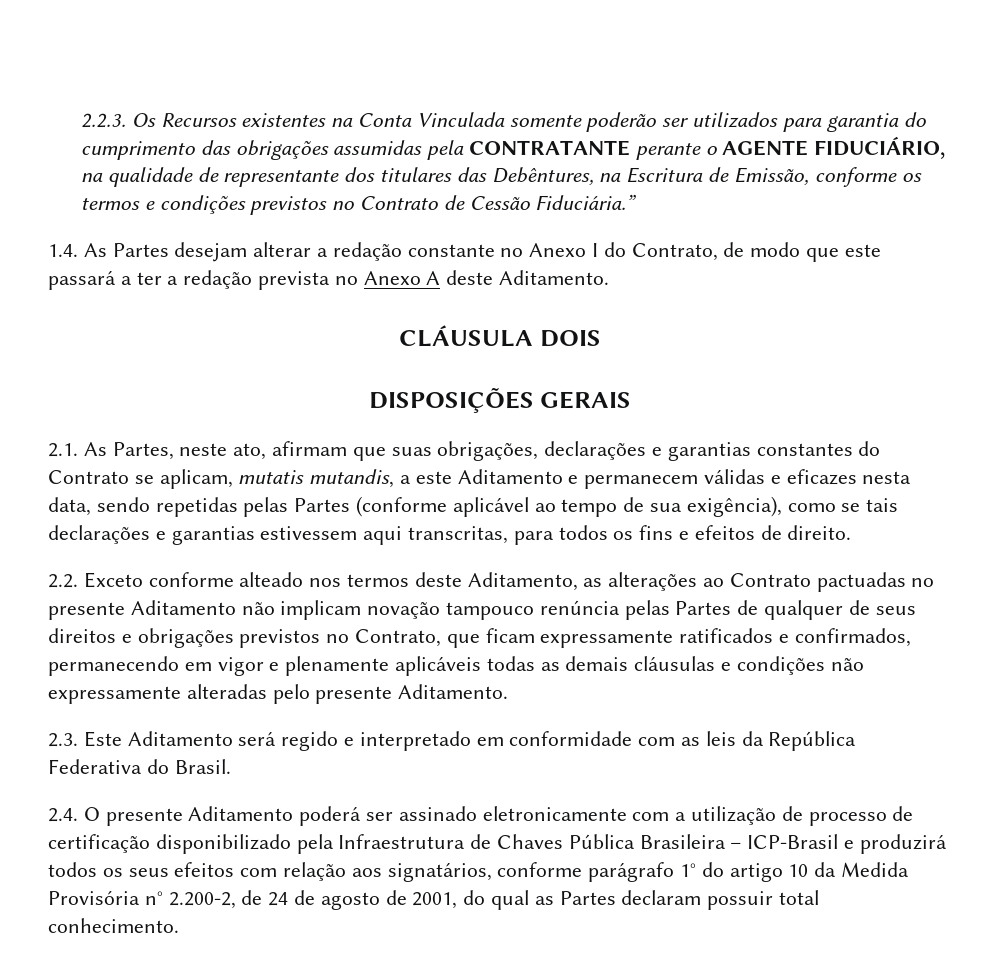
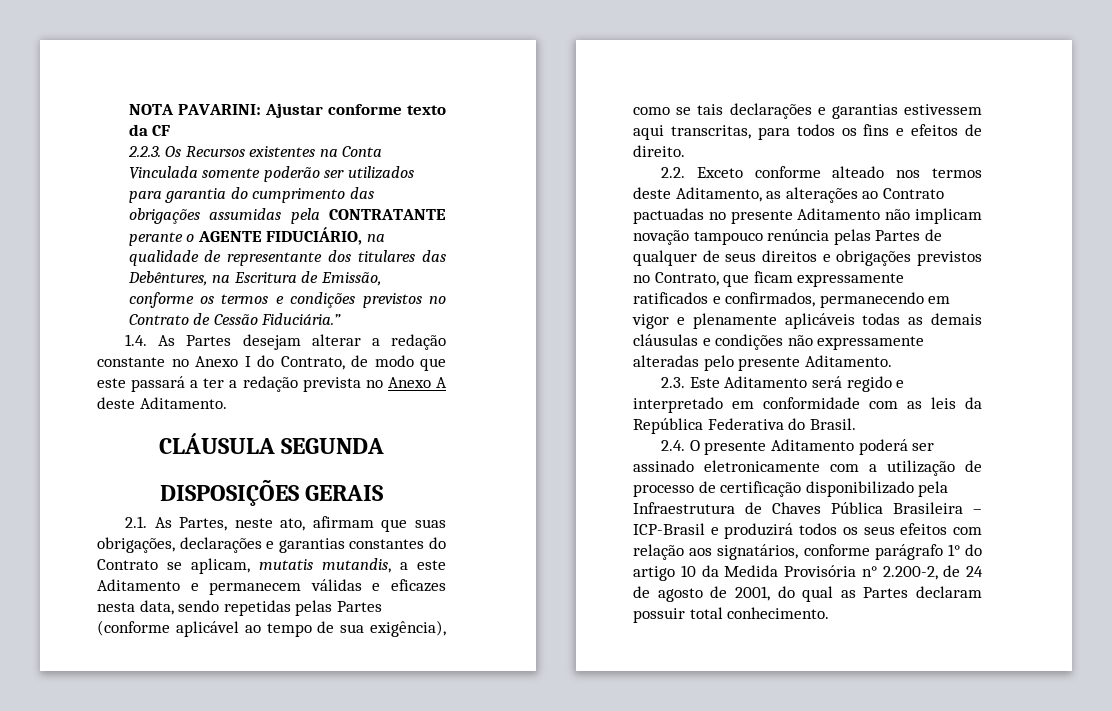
(81, 120) none -> [128,103,446,118] [128,124,171,136] NOTA PAVARINI: Ajustar conforme texto da CF //
[539,330,601,347] DOIS -> [281,438,385,454] SEGUNDA

